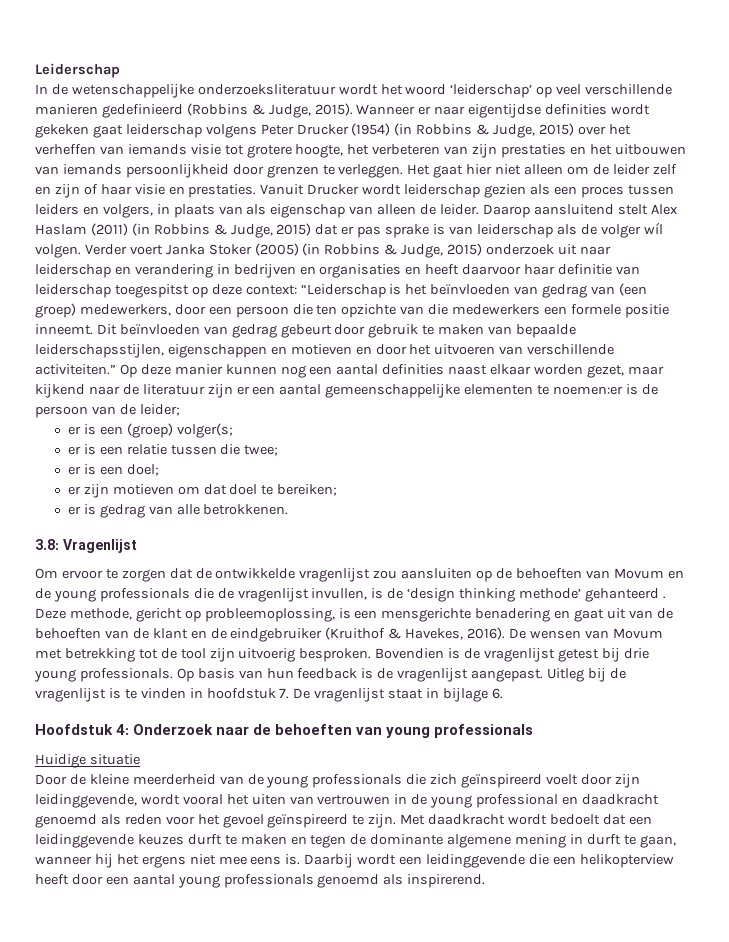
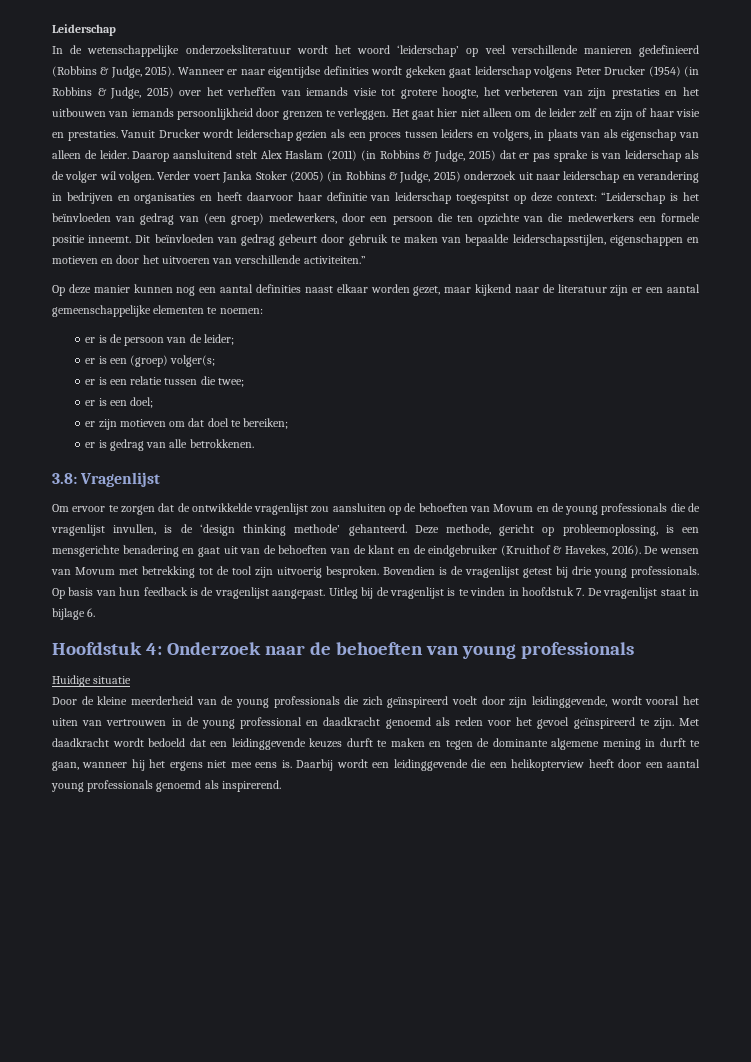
(116, 369) none -> (366, 260) //
[553,386,624,395] noemen:er -> [219,308,263,314] [85,337,96,343] noemen: // er
[584,588,666,602] gehanteerd . -> [348,524,407,536] gehanteerd.
[549,814,600,825] bedoelt -> [148,738,185,747] bedoeld

